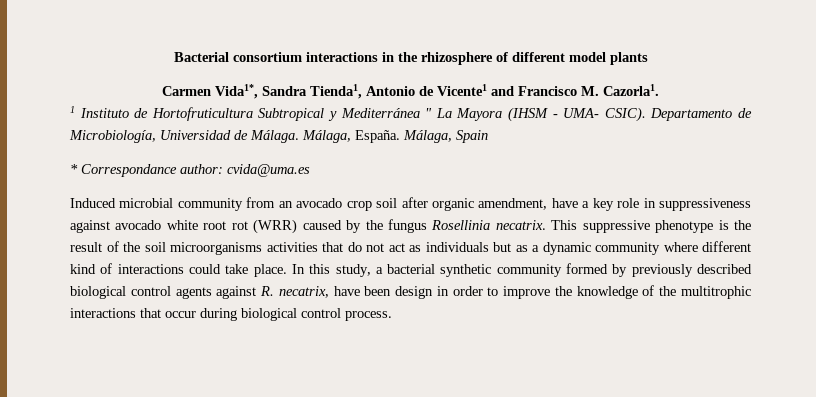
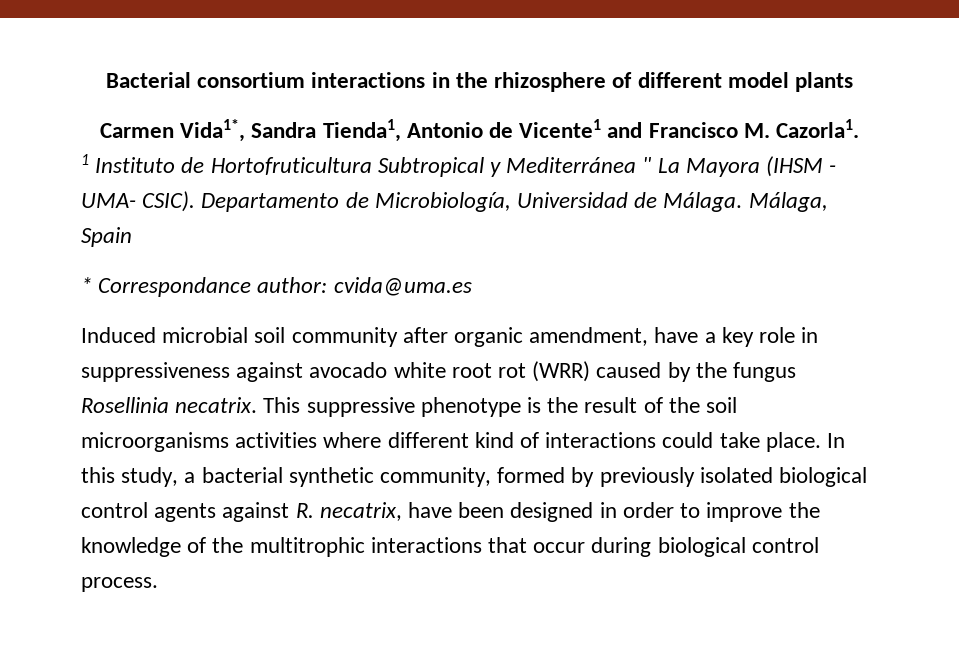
[355,130,452,143] España. Málaga, -> (828, 202) none
[177,197,398,211] community from an avocado crop soil -> [254,327,398,347] soil community
[322,242,660,255] that do not act as individuals but as a dynamic community -> (318, 440) none
[496,264,562,277] community -> [380,467,492,487] community,
[697,264,752,274] described -> [699,467,773,483] isolated
[395,286,434,299] design -> [510,502,594,522] designed

